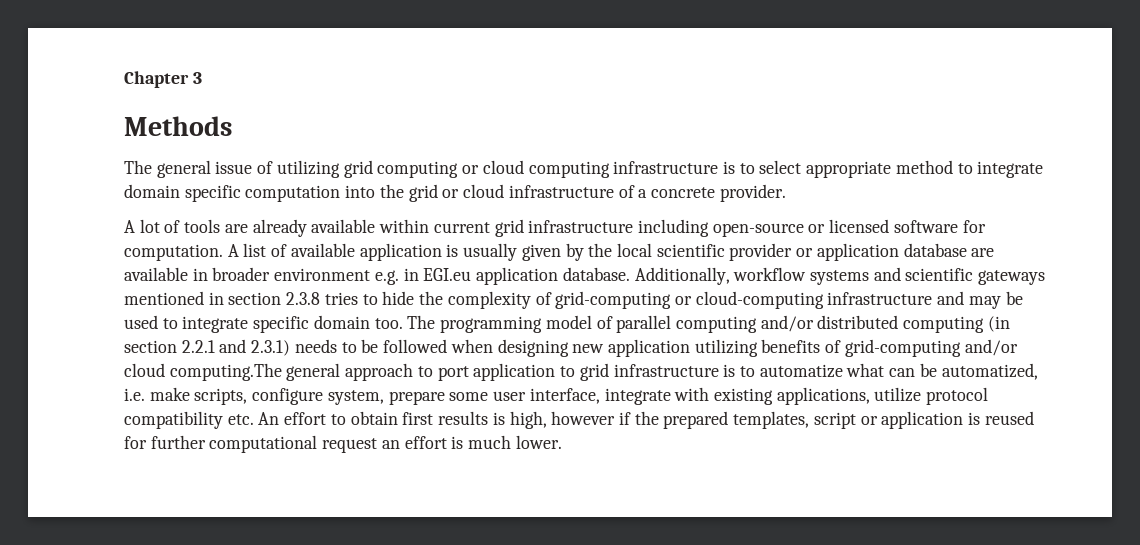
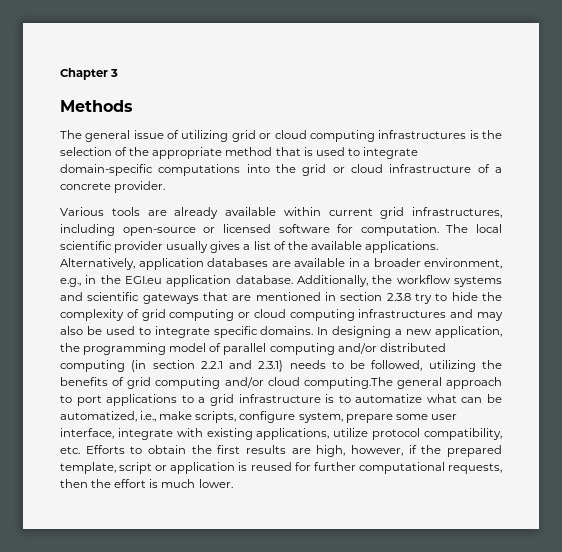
[377,160,1044,178] [124,184,341,202] computing or cloud computing infrastructure is to select appropriate method to integrate domain specific computation -> [259,130,503,142] [60,147,418,159] [60,164,241,176] or cloud computing infrastructures is the selection of the appropriate method that is used to integrate domain-specific computations
[124,219,181,233] A lot of -> [60,207,104,216] Various
[528,220,634,233] infrastructure -> [412,207,502,218] infrastructures,
[227,243,995,261] [124,267,419,285] A list of available application is usually given by the local scientific provider or application database are available in broader environment e.g. in -> [446,224,502,233] [60,241,438,253] [60,258,502,270] [60,275,121,287] The local scientific provider usually gives a list of the available applications. Alternatively, application databases are available in a broader environment, e.g., in the
(730, 276) none -> [372,275,393,284] the
(1046, 277) none -> [203,292,252,301] that are
[324,292,358,305] tries -> [415,293,432,304] try
[555,291,933,309] grid-computing or cloud-computing infrastructure -> [141,309,447,321] grid computing or cloud computing infrastructures
(1001, 302) none -> [60,326,83,335] also
[313,315,436,329] domain too. The -> [260,326,503,338] [60,343,80,352] domains. In designing a new application, the
[383,339,961,357] followed when designing new application utilizing benefits of grid-computing -> [371,360,502,372] [60,377,221,389] followed, utilizing the benefits of grid computing
[473,363,576,381] application to -> [106,394,206,406] applications to a
[124,388,145,401] i.e. -> [140,411,157,422] i.e.,
[124,411,327,429] compatibility etc. An effort -> [423,428,502,440] [60,445,125,454] compatibility, etc. Efforts
(398, 418) none -> [191,445,212,454] the
[492,411,616,429] is high, however -> [291,445,403,457] are high, however,
[733,411,810,429] templates, -> [60,462,116,474] template,
[322,438,400,453] request an -> [447,463,502,474] [60,479,112,488] requests, then the

